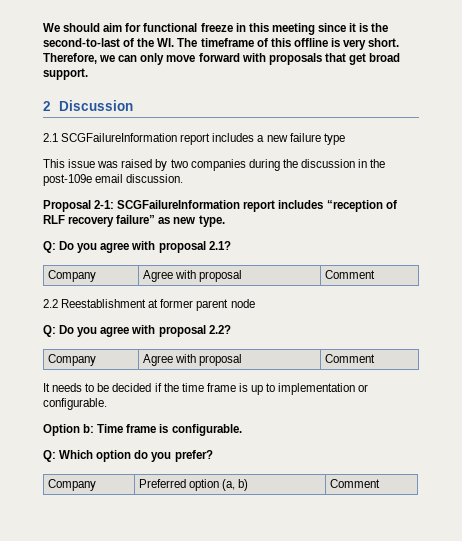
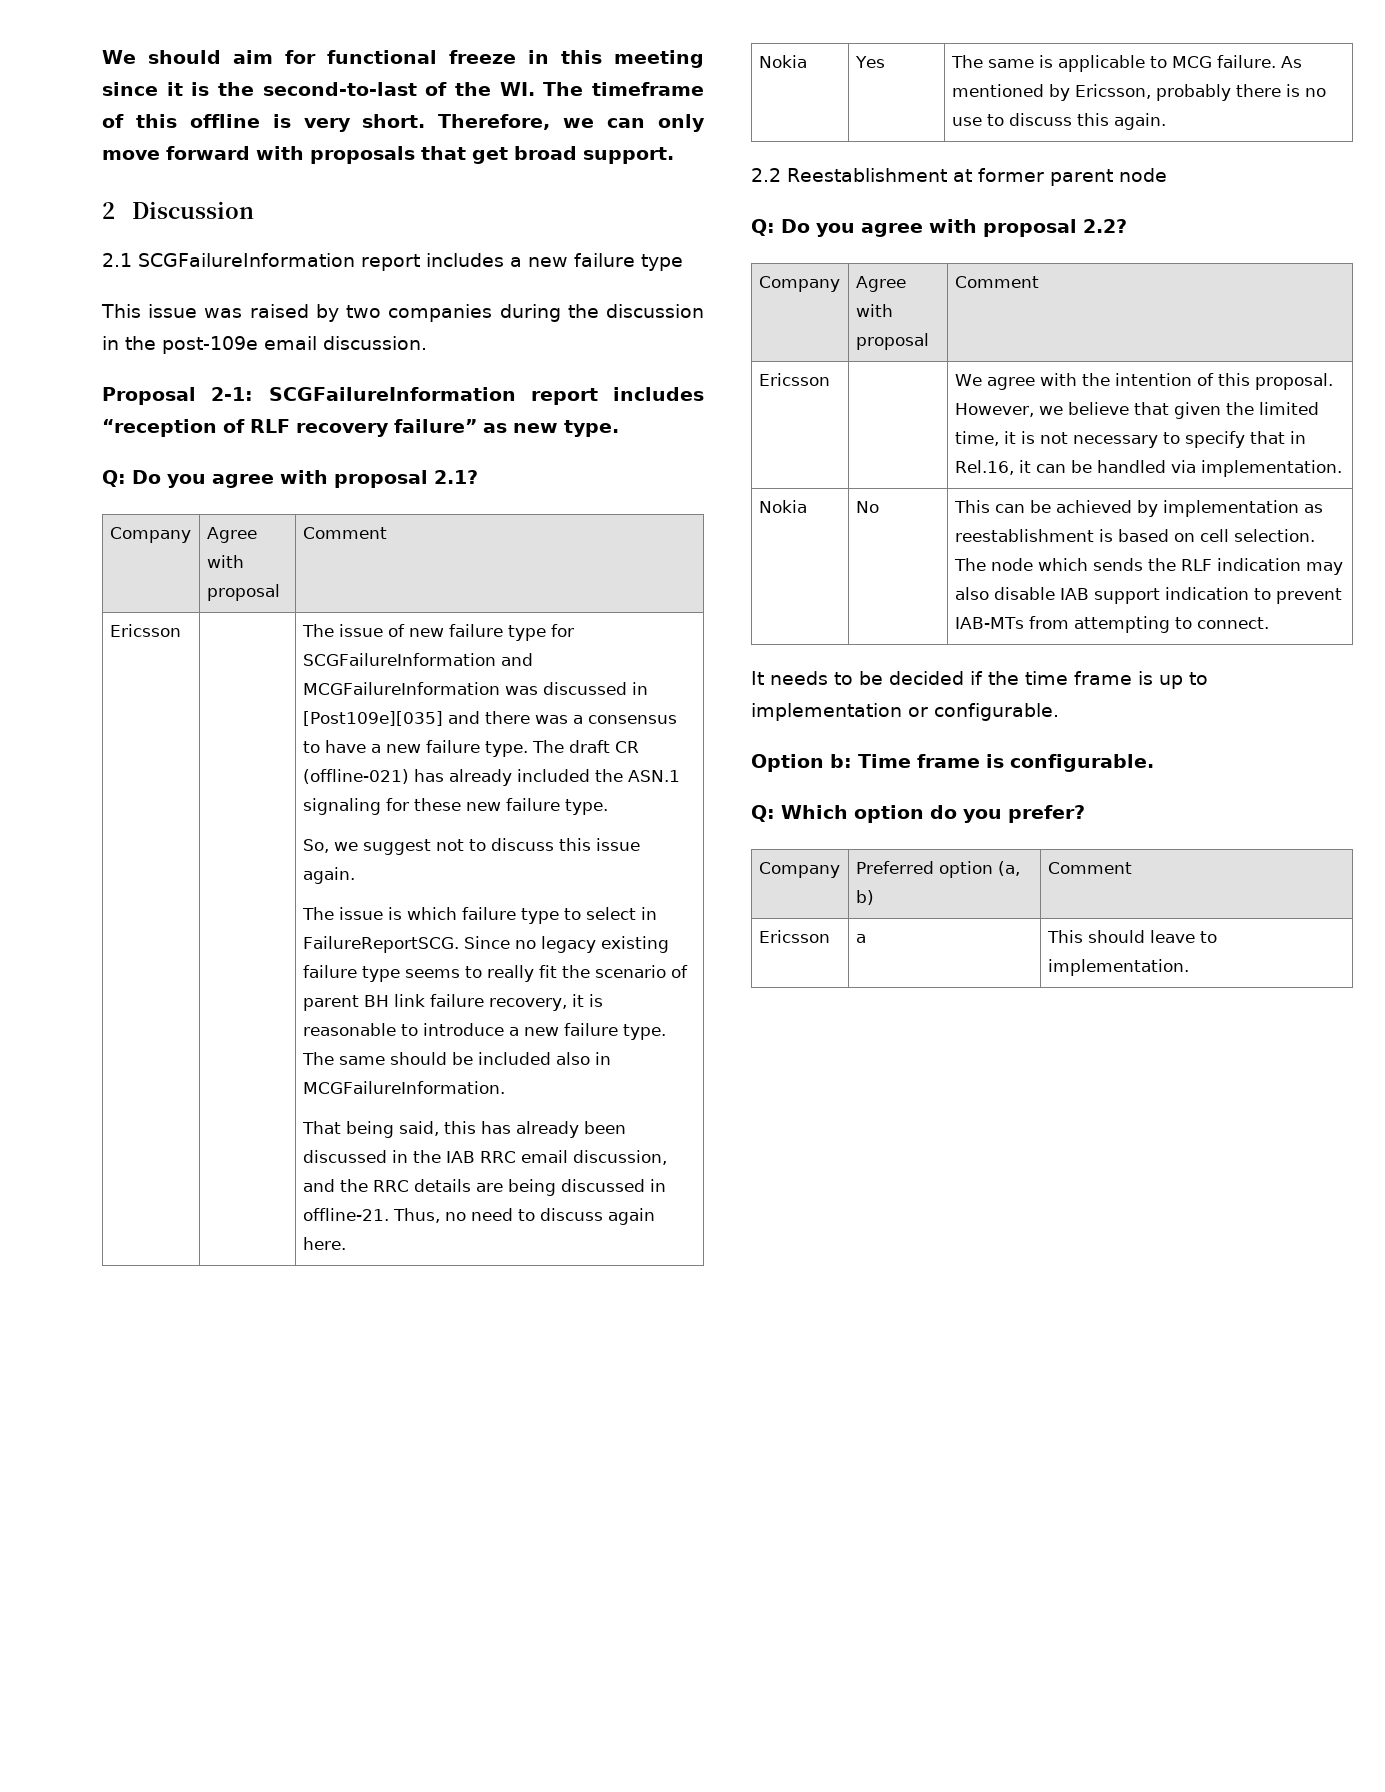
(375, 274) none -> [109,624,181,637] [301,624,574,641] [302,653,533,666] [302,682,648,695] [302,711,677,726] [302,740,639,757] [302,769,680,786] [302,798,608,815] [302,838,640,855] [302,867,355,884] [301,907,657,924] [302,936,669,953] [302,965,688,982] [302,994,603,1011] [302,1023,666,1040] [301,1052,611,1065] [302,1081,505,1094] [301,1121,626,1138] [302,1150,667,1165] [302,1179,666,1196] [302,1208,655,1225] [302,1237,346,1250] [758,55,807,68] [854,56,885,68] [950,55,1302,72] [951,84,1326,101] [951,113,1166,130] // Ericsson | | The issue of new failure type for SCGFailureInformation and MCGFailureInformation was discussed in [Post109e][035] and there was a consensus to have a new failure type. The draft CR (offline-021) has already included the ASN.1 signaling for these new failure type. // So, we suggest not to discuss this issue again. // The issue is which failure type to select in FailureReportSCG. Since no legacy existing failure type seems to really fit the scenario of parent BH link failure recovery, it is reasonable to introduce a new failure type. The same should be included also in MCGFailureInformation. // That being said, this has already been discussed in the IAB RRC email discussion, and the RRC details are being discussed in offline-21. Thus, no need to discuss again here. // Nokia | Yes | The same is applicable to MCG failure. As mentioned by Ericsson, probably there is no use to discuss this again.
(375, 358) none -> [758,373,830,386] [954,373,1333,390] [954,402,1319,419] [954,431,1306,448] [954,460,1342,477] [758,500,807,513] [855,501,879,513] [953,500,1323,517] [954,529,1315,542] [953,558,1343,575] [954,587,1342,604] [954,616,1269,633] // Ericsson | | We agree with the intention of this proposal. However, we believe that given the limited time, it is not necessary to specify that in Rel.16, it can be handled via implementation. // Nokia | No | This can be achieved by implementation as reestablishment is based on cell selection. The node which sends the RLF indication may also disable IAB support indication to prevent IAB-MTs from attempting to connect.
(380, 483) none -> [758,930,830,943] [855,934,866,943] [1046,930,1217,943] [1047,959,1189,976] // Ericsson | a | This should leave to implementation.

